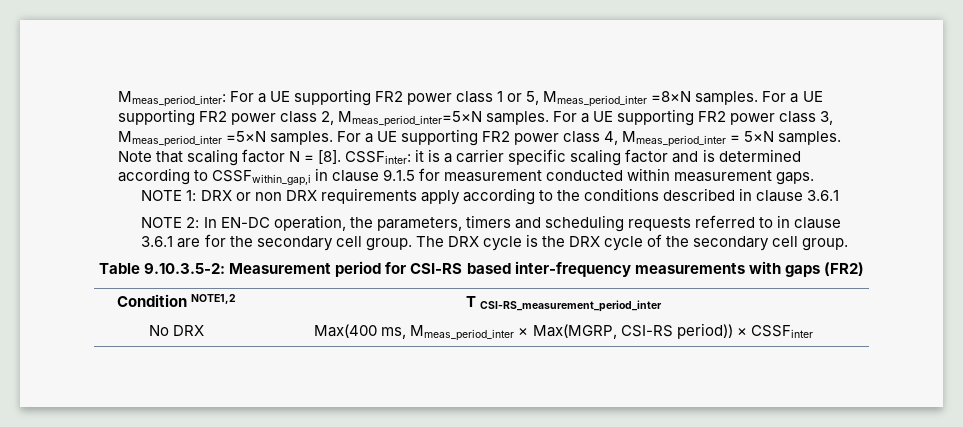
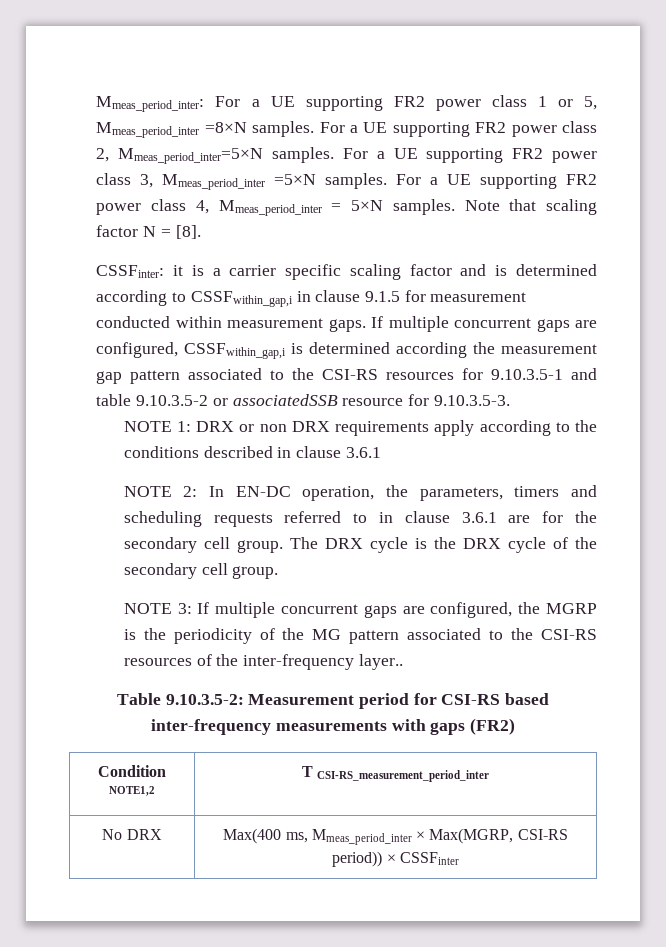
(342, 157) none -> (201, 232) //
(815, 178) none -> [371,316,597,332] [96,342,597,359] [96,368,597,384] [96,394,510,406] If multiple concurrent gaps are configured, CSSFwithin_gap,i is determined according the measurement gap pattern associated to the CSI-RS resources for 9.10.3.5-1 and table 9.10.3.5-2 or associatedSSB resource for 9.10.3.5-3.
(849, 244) none -> [123,602,597,618] [123,628,597,644] [123,654,403,670] // NOTE 3: If multiple concurrent gaps are configured, the MGRP is the periodicity of the MG pattern associated to the CSI-RS resources of the inter-frequency layer..

